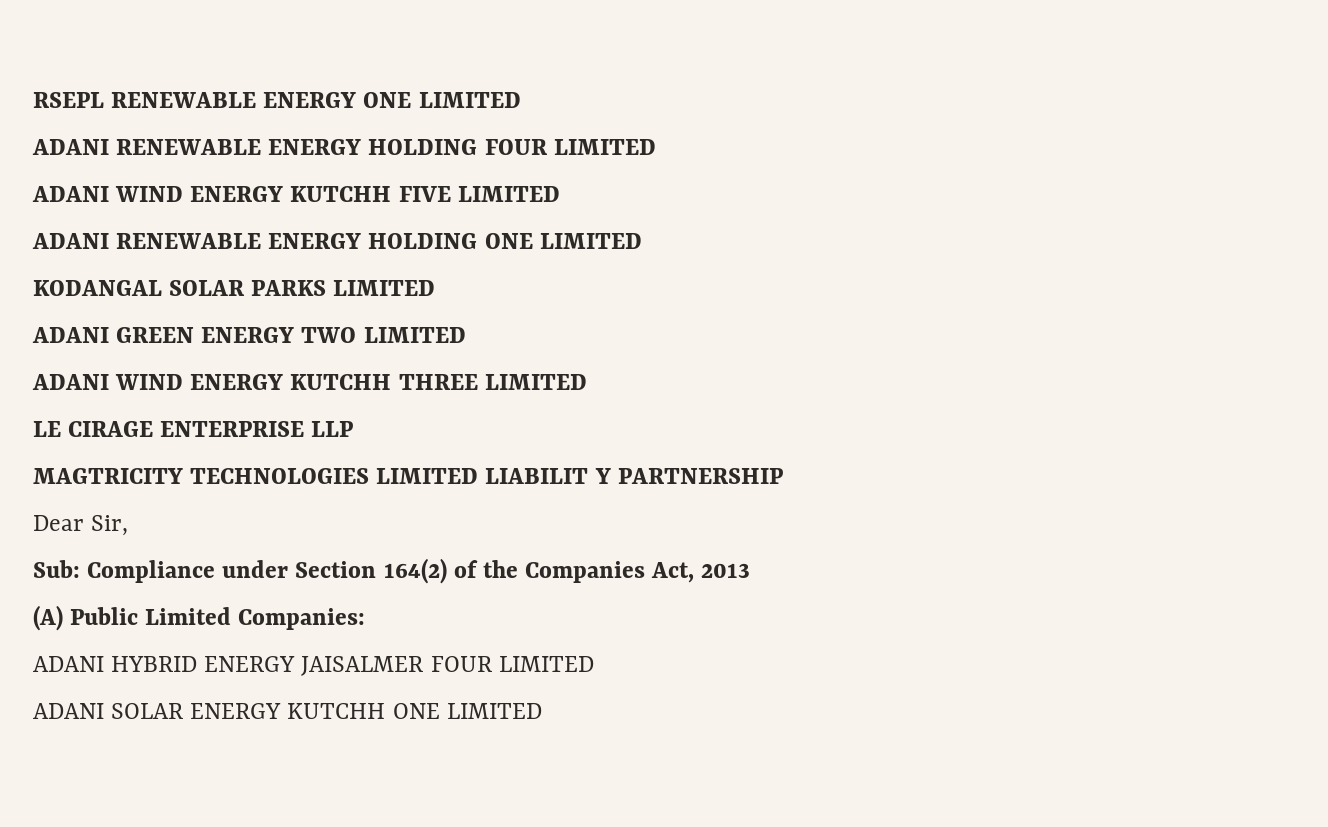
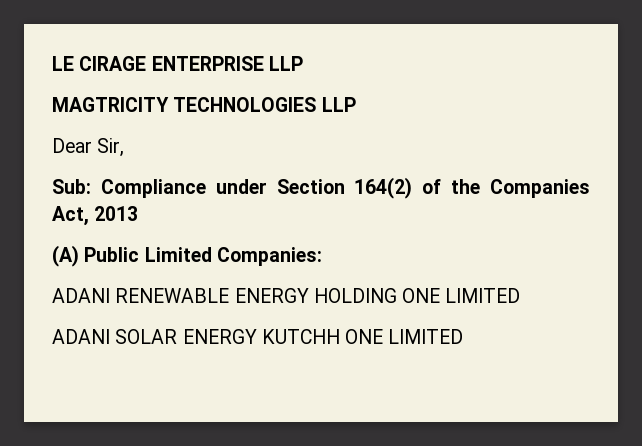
[33,92,521,108] [32,139,656,155] [32,186,560,202] [32,233,642,249] [33,280,436,296] [32,327,466,343] [32,374,587,390] RSEPL RENEWABLE ENERGY ONE LIMITED // ADANI RENEWABLE ENERGY HOLDING FOUR LIMITED // ADANI WIND ENERGY KUTCHH FIVE LIMITED // ADANI RENEWABLE ENERGY HOLDING ONE LIMITED // KODANGAL SOLAR PARKS LIMITED // ADANI GREEN ENERGY TWO LIMITED // ADANI WIND ENERGY KUTCHH THREE LIMITED // -> (52, 63) none
[376,468,783,484] LIMITED LIABILIT Y PARTNERSHIP -> [321,97,356,112] LLP
[111,656,492,676] HYBRID ENERGY JAISALMER FOUR -> [115,288,441,303] RENEWABLE ENERGY HOLDING ONE

